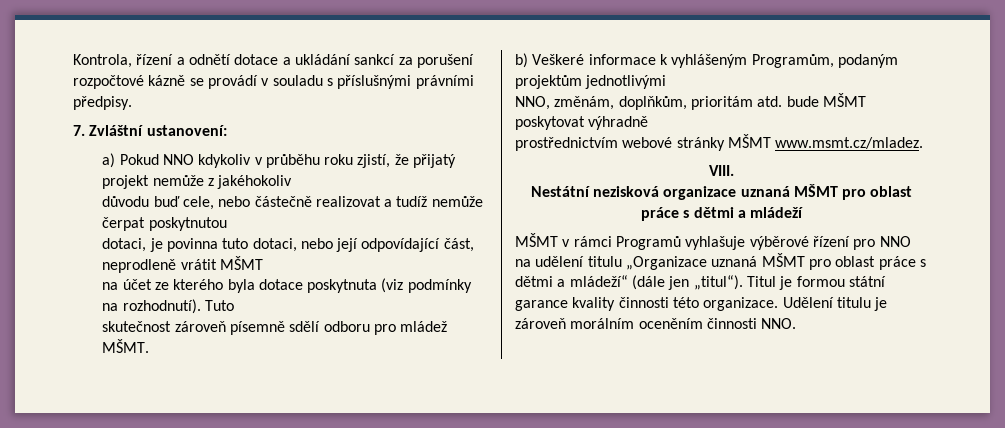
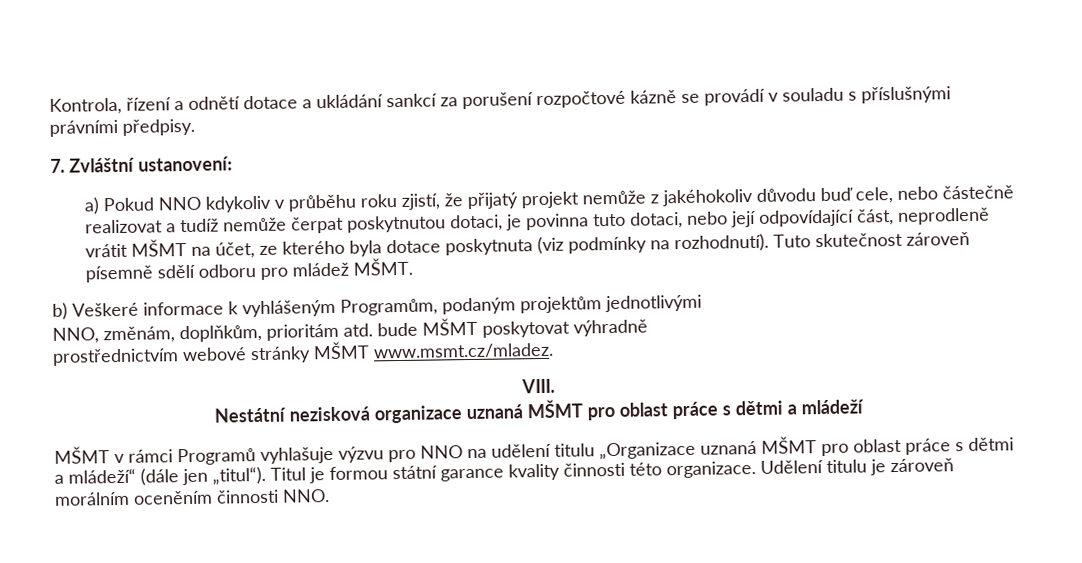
(293, 182) // -> (754, 197) none
(227, 224) // -> (447, 224) none
[102,279,152,290] // na účet -> [191,242,256,259] na účet,
(234, 305) // -> (812, 241) none
[749,236,850,250] výběrové řízení -> [338,446,384,463] výzvu

